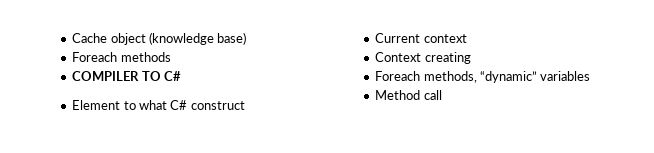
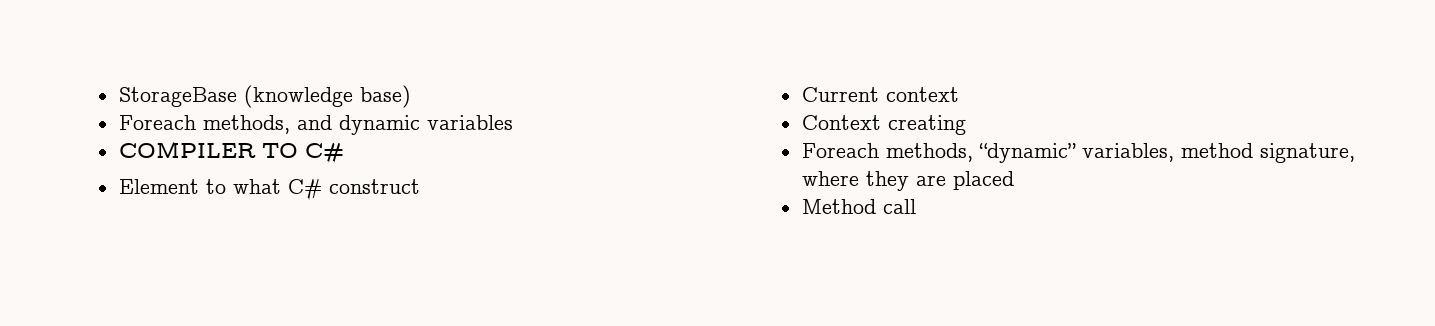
[72,33,146,45] Cache object -> [118,87,237,107] StorageBase
[120,52,171,62] methods -> [202,115,513,135] methods, and dynamic variables
[540,71,591,81] variables -> [1081,143,1355,163] [801,171,1014,191] variables, method signature, where they are placed

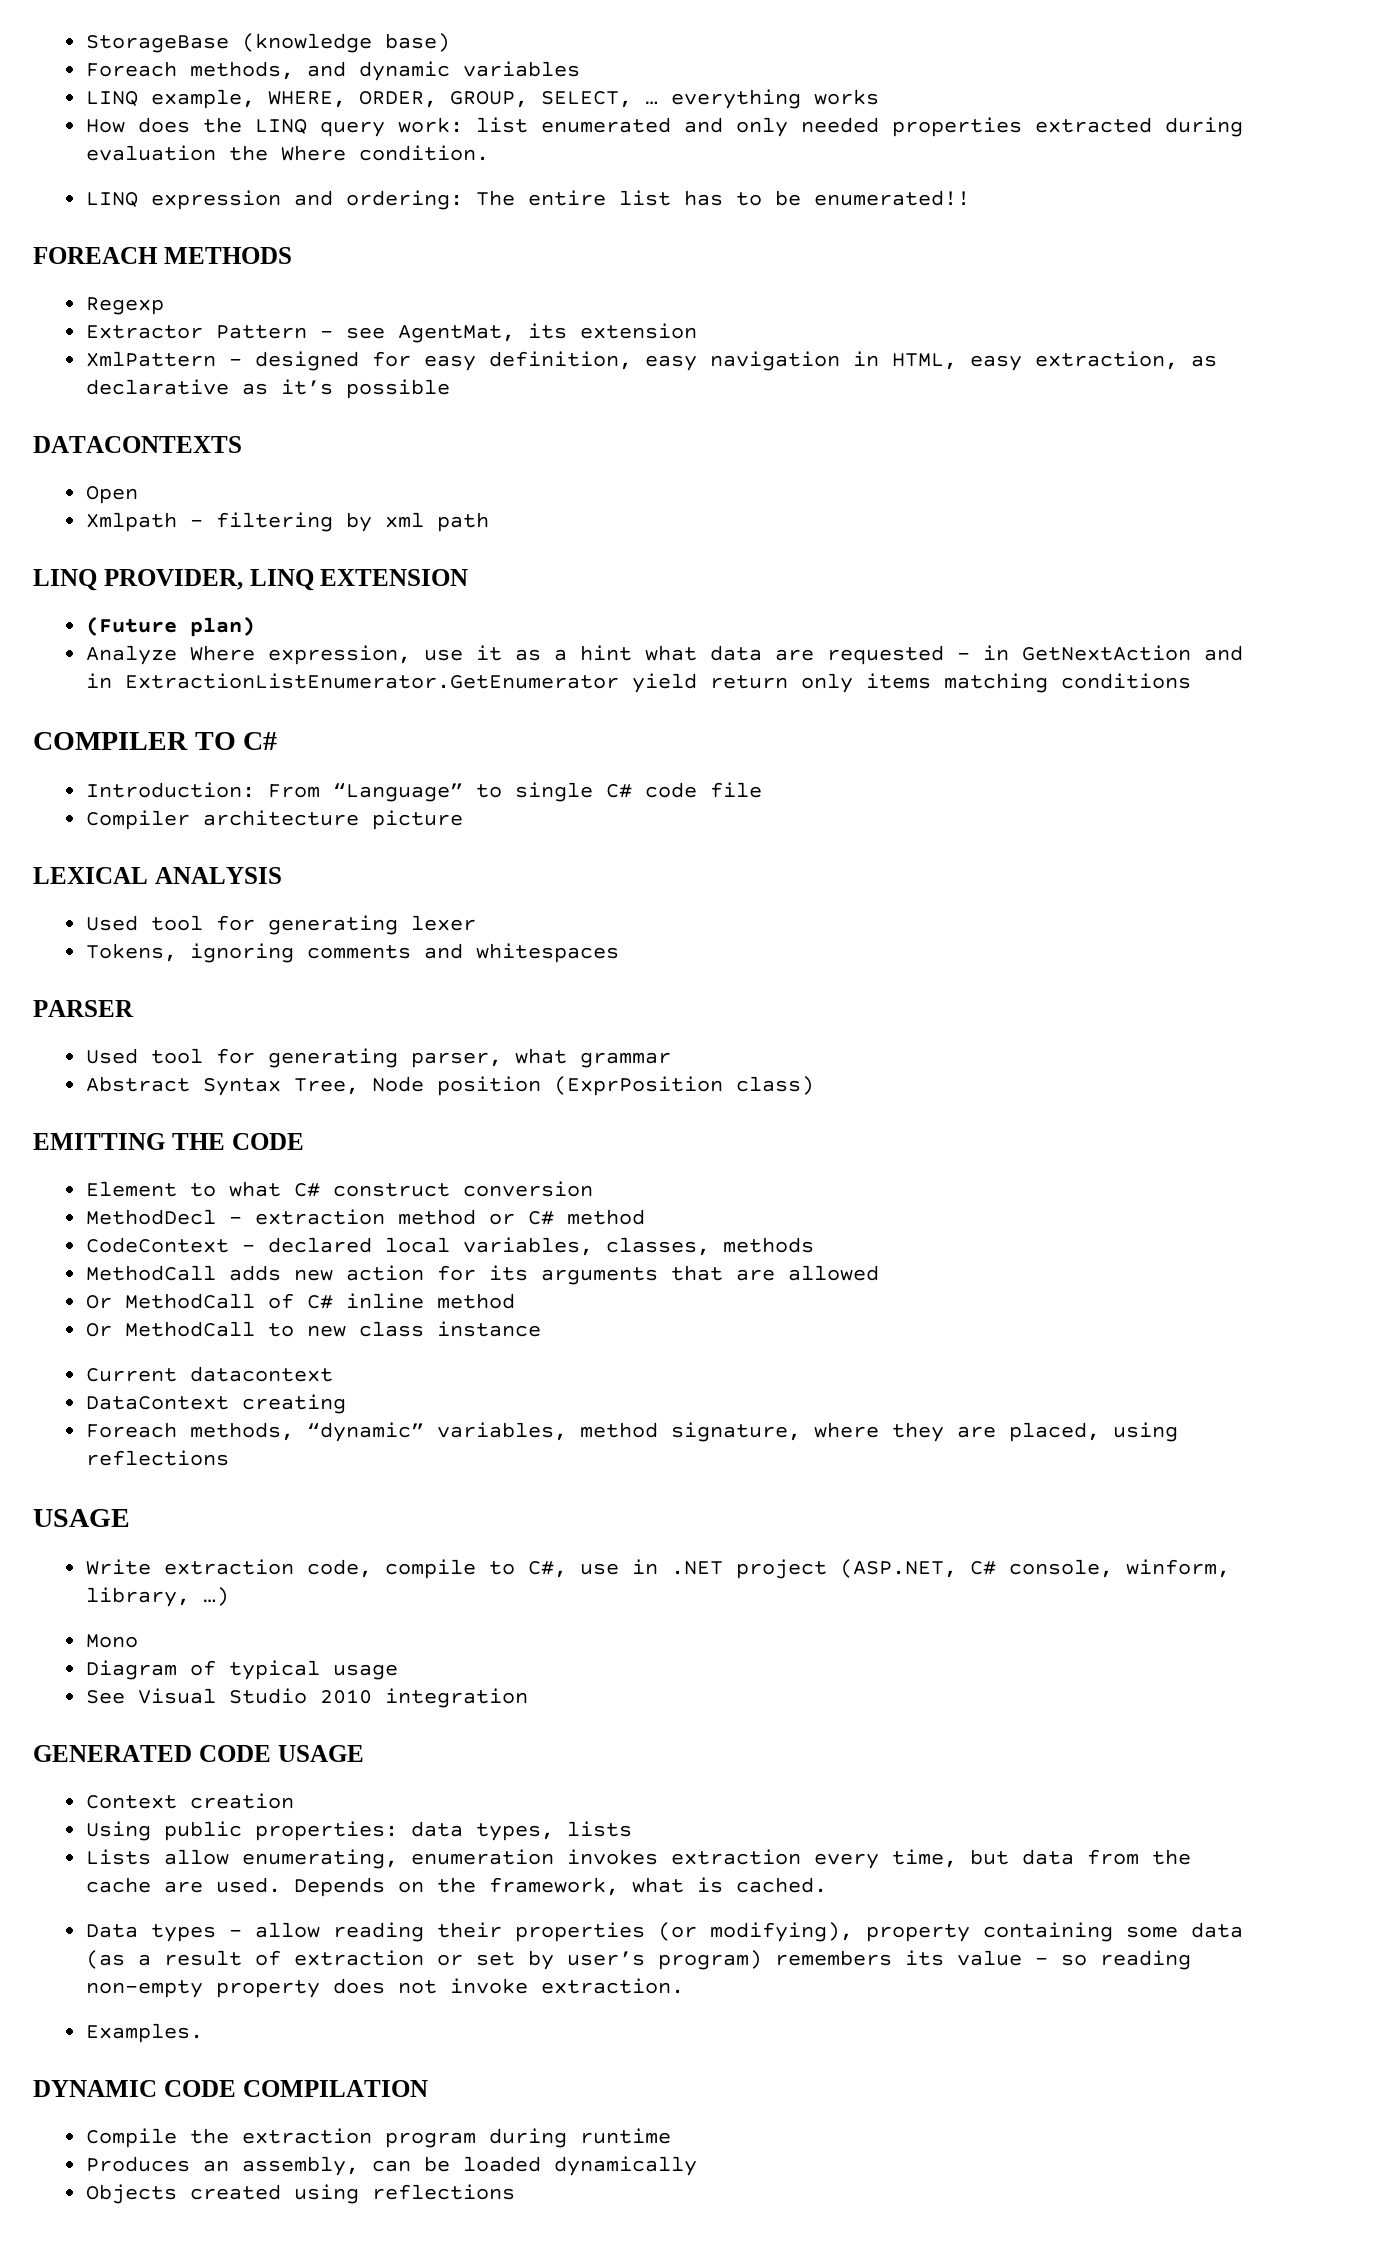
[118,141,344,163] COMPILER TO C# -> [85,89,879,109] [85,117,1243,137] [85,145,489,161] [85,190,970,210] [33,247,292,264] [85,297,164,315] [85,323,697,343] [85,351,1217,371] [85,379,450,399] [33,436,242,453] [85,486,138,504] [85,512,489,532] [33,569,469,591] [85,616,255,637] [85,645,1243,665] [85,673,1191,693] [33,732,278,750] [85,782,762,802] [85,810,463,830] [33,867,282,884] [85,915,476,935] [85,943,619,963] [33,1000,134,1017] [85,1048,671,1068] [85,1076,814,1096] [33,1133,304,1150] LINQ example, WHERE, ORDER, GROUP, SELECT, … everything works // How does the LINQ query work: list enumerated and only needed properties extracted during evaluation the Where condition. // LINQ expression and ordering: The entire list has to be enumerated!! // FOREACH METHODS // Regexp // Extractor Pattern – see AgentMat, its extension // XmlPattern – designed for easy definition, easy navigation in HTML, easy extraction, as declarative as it’s possible // DATACONTEXTS // Open // Xmlpath – filtering by xml path // LINQ PROVIDER, LINQ EXTENSION // (Future plan) // Analyze Where expression, use it as a hint what data are requested – in GetNextAction and in ExtractionListEnumerator.GetEnumerator yield return only items matching conditions // COMPILER TO C# // Introduction: From “Language” to single C# code file // Compiler architecture picture // LEXICAL ANALYSIS // Used tool for generating lexer // Tokens, ignoring comments and whitespaces // PARSER // Used tool for generating parser, what grammar // Abstract Syntax Tree, Node position (ExprPosition class) // EMITTING THE CODE
(420, 186) none -> [462,1181,593,1197] [85,1209,645,1225] [85,1237,814,1256] [85,1265,879,1285] [85,1293,515,1309] [85,1321,541,1337] conversion // MethodDecl – extraction method or C# method // CodeContext – declared local variables, classes, methods // MethodCall adds new action for its arguments that are allowed // Or MethodCall of C# inline method // Or MethodCall to new class instance
[885,87,959,102] [801,115,881,130] context // Context -> [189,1366,333,1382] [85,1396,229,1410] datacontext // DataContext
[952,171,1014,190] [801,199,916,214] placed // Method call -> [1008,1422,1178,1442] [85,1450,229,1466] [33,1509,130,1527] [85,1559,1230,1579] [85,1587,229,1607] [85,1634,138,1648] [85,1660,398,1680] [85,1688,528,1708] [33,1745,364,1762] [85,1793,294,1809] [85,1821,632,1841] [85,1849,1191,1869] [85,1877,827,1897] [85,1922,1243,1942] [85,1950,1191,1970] [85,1978,684,1998] [85,2023,203,2043] [33,2080,428,2097] [85,2128,671,2148] [85,2156,697,2176] [85,2184,515,2204] placed, using reflections // USAGE // Write extraction code, compile to C#, use in .NET project (ASP.NET, C# console, winform, library, …) // Mono // Diagram of typical usage // See Visual Studio 2010 integration // GENERATED CODE USAGE // Context creation // Using public properties: data types, lists // Lists allow enumerating, enumeration invokes extraction every time, but data from the cache are used. Depends on the framework, what is cached. // Data types – allow reading their properties (or modifying), property containing some data (as a result of extraction or set by user’s program) remembers its value – so reading non-empty property does not invoke extraction. // Examples. // DYNAMIC CODE COMPILATION // Compile the extraction program during runtime // Produces an assembly, can be loaded dynamically // Objects created using reflections

